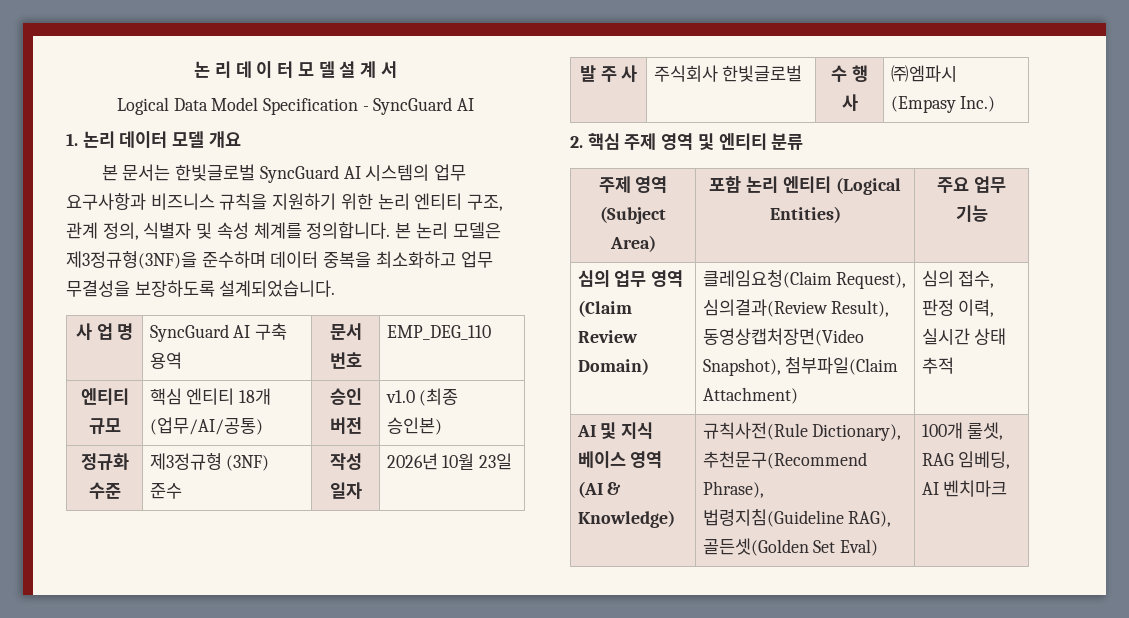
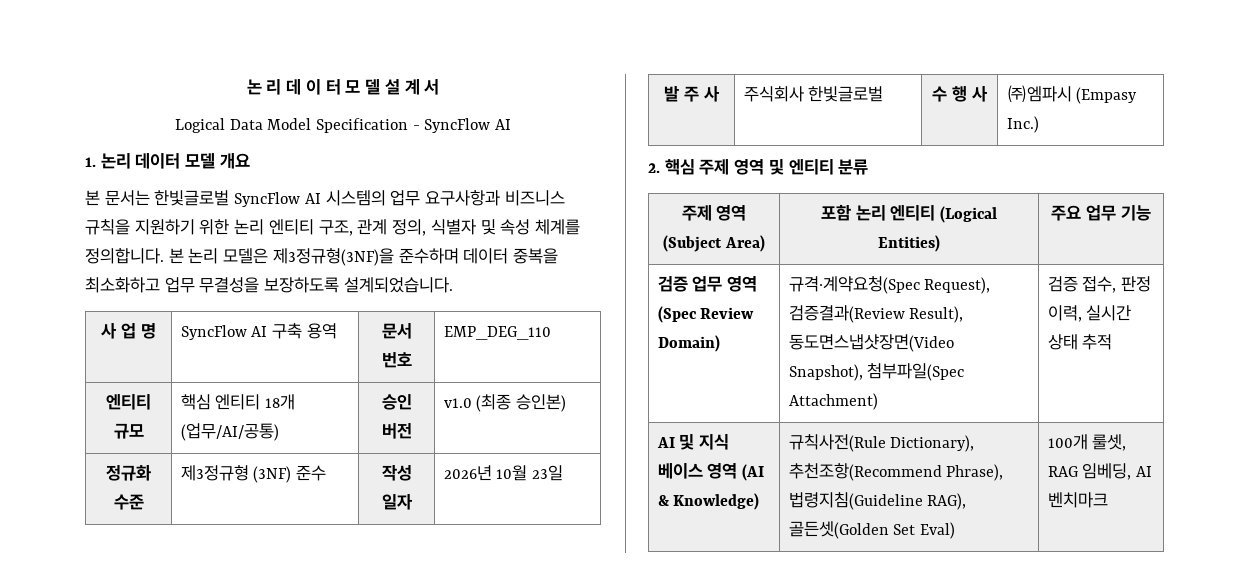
[373,97,453,115] SyncGuard -> [424,118,491,133] SyncFlow
[259,165,339,183] SyncGuard -> [234,192,301,207] SyncFlow
[149,324,229,342] SyncGuard -> [180,325,247,340] SyncFlow
[577,270,610,288] 심의 -> [657,276,688,292] 검증
[577,300,632,317] (Claim -> [657,306,696,323] (Spec
[702,270,907,289] [702,299,890,317] [702,328,864,346] [702,357,899,376] 클레임요청(Claim Request), 심의결과(Review Result), 동영상캡처장면(Video Snapshot), 첨부파일(Claim -> [788,276,991,294] [788,305,964,323] [788,334,954,352] [788,363,965,381] 규격·계약요청(Spec Request), 검증결과(Review Result), 동도면스냅샷장면(Video Snapshot), 첨부파일(Spec
[921,270,954,287] 심의 -> [1047,276,1078,292] 검증
[702,451,867,469] 추천문구(Recommend -> [788,463,942,481] 추천조항(Recommend

